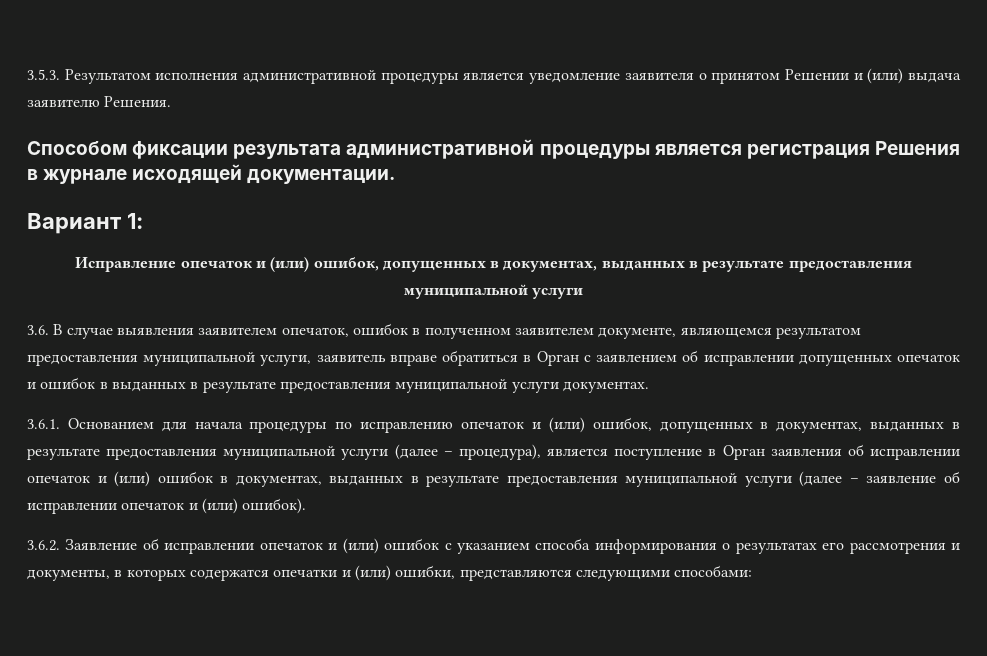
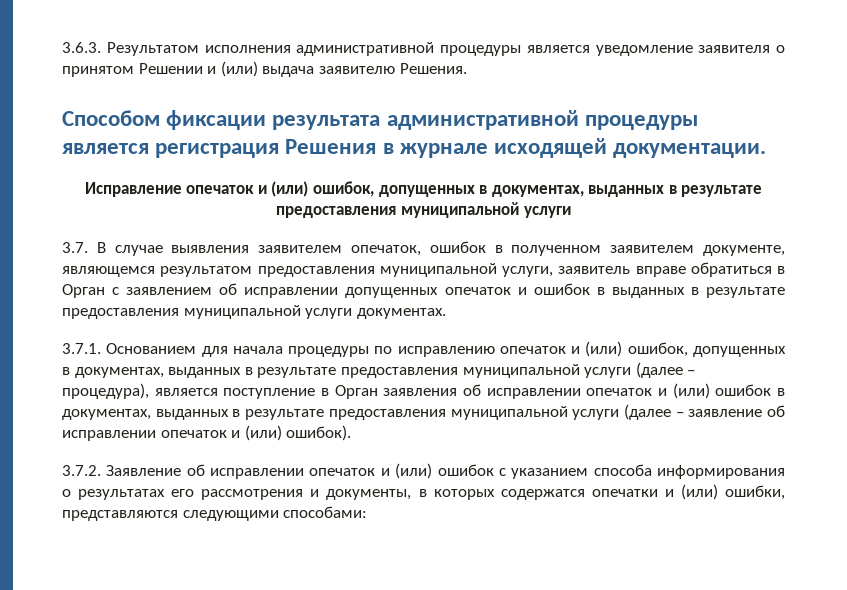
[27,69,60,80] 3.5.3. -> [62,42,101,53] 3.6.3.
[27,213,143,234] // Вариант 1: -> (767, 150) none
[27,325,49,335] 3.6. -> [62,242,88,253] 3.7.
[27,419,60,429] 3.6.1. -> [62,343,101,354] 3.7.1.
[27,540,60,551] 3.6.2. -> [62,465,101,476] 3.7.2.

